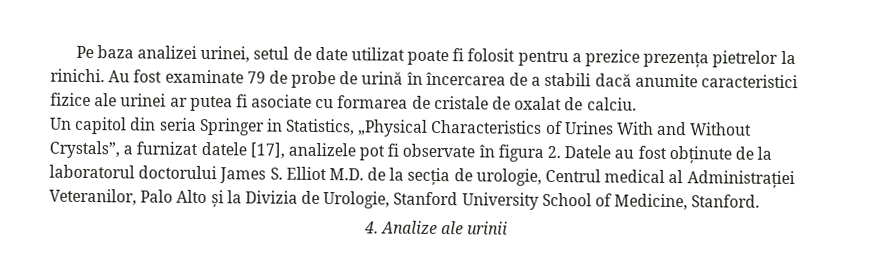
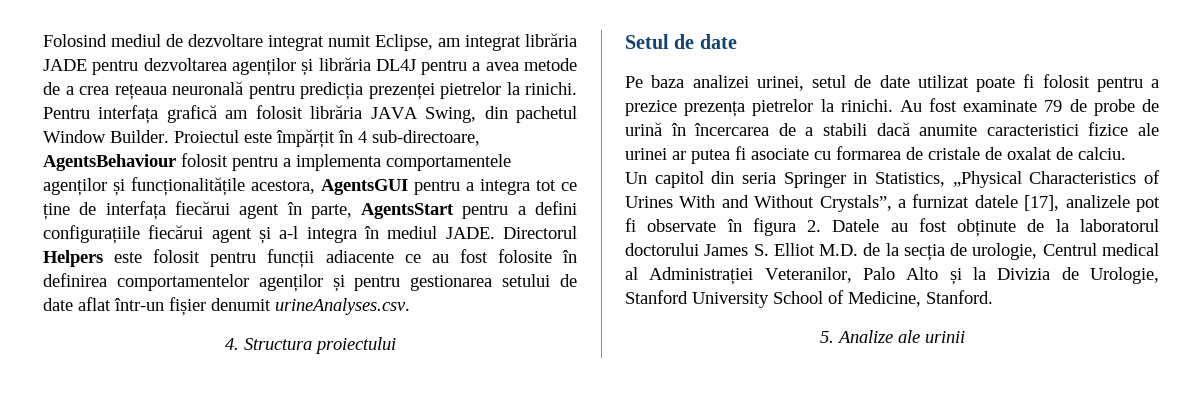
(75, 52) none -> [43,33,577,51] [43,57,577,76] [43,81,577,100] [43,105,578,124] [43,129,480,148] [43,153,511,171] [43,177,577,196] [43,201,577,220] [43,225,577,244] [43,249,578,268] [43,273,577,292] [43,297,410,316] [224,337,396,354] [625,34,737,49] Folosind mediul de dezvoltare integrat numit Eclipse, am integrat librăria JADE pentru dezvoltarea agenților și librăria DL4J pentru a avea metode de a crea rețeaua neuronală pentru predicția prezenței pietrelor la rinichi. Pentru interfața grafică am folosit librăria JAVA Swing, din pachetul Window Builder. Proiectul este împărțit în 4 sub-directoare, AgentsBehaviour folosit pentru a implementa comportamentele agenților și funcționalitățile acestora, AgentsGUI pentru a integra tot ce ține de interfața fiecărui agent în parte, AgentsStart pentru a defini configurațiile fiecărui agent și a-l integra în mediul JADE. Directorul Helpers este folosit pentru funcții adiacente ce au fost folosite în definirea comportamentelor agenților și pentru gestionarea setului de date aflat într-un fișier denumit urineAnalyses.csv. // 4. Structura proiectului // Setul de date //
[363,221,379,234] 4. -> [819,331,834,343] 5.

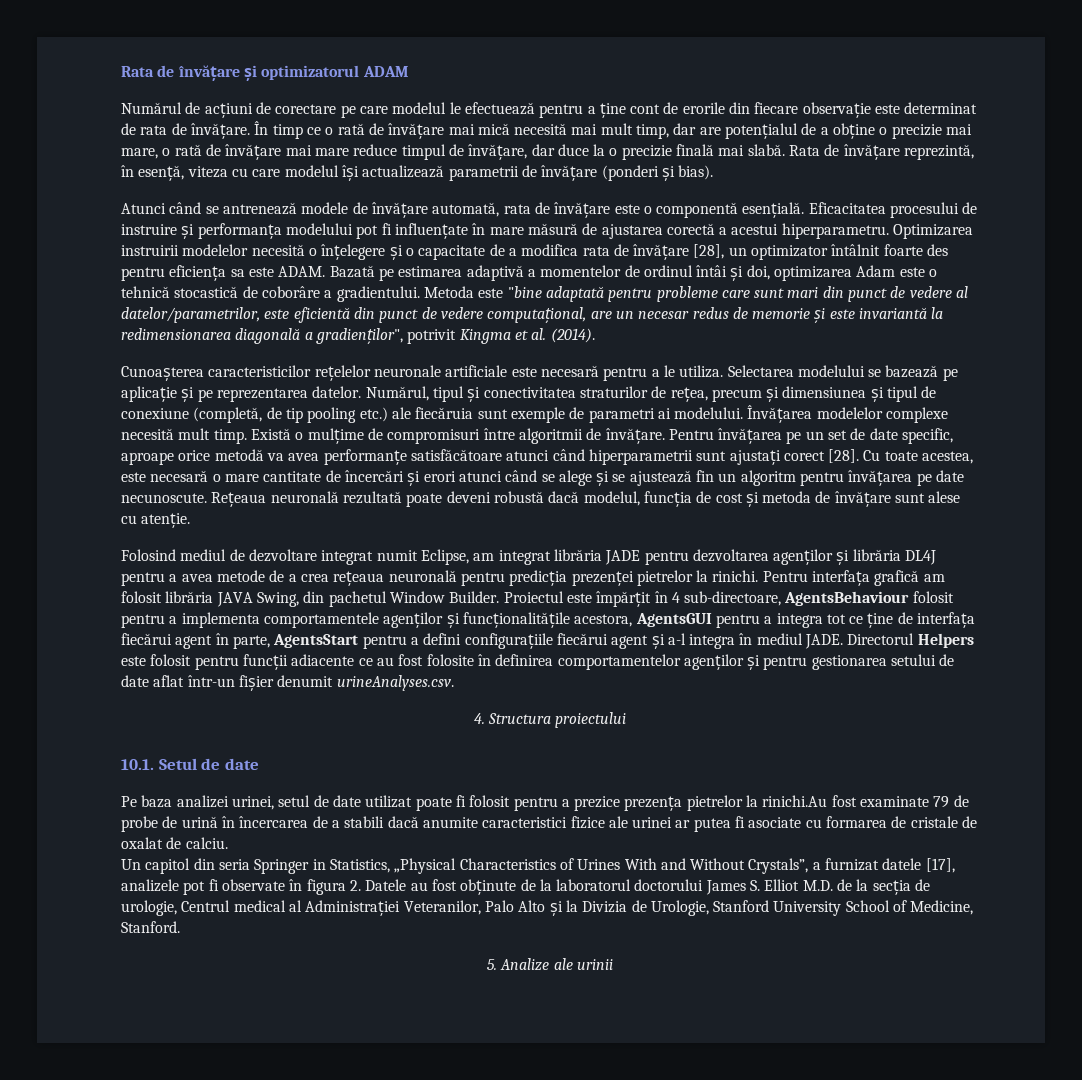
(43, 40) none -> [121,65,409,81] [121,102,978,118] [121,121,973,139] [121,144,975,160] [121,165,714,181] [121,202,978,218] [121,223,974,239] [121,244,949,260] [121,265,938,281] [121,286,969,302] [121,307,944,323] [121,328,595,344] [121,365,958,381] [121,386,937,402] [121,405,949,423] [121,428,954,444] [121,449,974,465] [121,470,965,486] [121,491,961,507] [121,513,191,528] Rata de învățare și optimizatorul ADAM // Numărul de acțiuni de corectare pe care modelul le efectuează pentru a ține cont de erorile din fiecare observație este determinat de rata de învățare. În timp ce o rată de învățare mai mică necesită mai mult timp, dar are potențialul de a obține o precizie mai mare, o rată de învățare mai mare reduce timpul de învățare, dar duce la o precizie finală mai slabă. Rata de învățare reprezintă, în esență, viteza cu care modelul își actualizează parametrii de învățare (ponderi și bias). // Atunci când se antrenează modele de învățare automată, rata de învățare este o componentă esențială. Eficacitatea procesului de instruire și performanța modelului pot fi influențate în mare măsură de ajustarea corectă a acestui hiperparametru. Optimizarea instruirii modelelor necesită o înțelegere și o capacitate de a modifica rata de învățare [28], un optimizator întâlnit foarte des pentru eficiența sa este ADAM. Bazată pe estimarea adaptivă a momentelor de ordinul întâi și doi, optimizarea Adam este o tehnică stocastică de coborâre a gradientului. Metoda este "bine adaptată pentru probleme care sunt mari din punct de vedere al datelor/parametrilor, este eficientă din punct de vedere computațional, are un necesar redus de memorie și este invariantă la redimensionarea diagonală a gradienților", potrivit Kingma et al. (2014). // Cunoașterea caracteristicilor rețelelor neuronale artificiale este necesară pentru a le utiliza. Selectarea modelului se bazează pe aplicație și pe reprezentarea datelor. Numărul, tipul și conectivitatea straturilor de rețea, precum și dimensiunea și tipul de conexiune (completă, de tip pooling etc.) ale fiecăruia sunt exemple de parametri ai modelului. Învățarea modelelor complexe necesită mult timp. Există o mulțime de compromisuri între algoritmii de învățare. Pentru învățarea pe un set de date specific, aproape orice metodă va avea performanțe satisfăcătoare atunci când hiperparametrii sunt ajustați corect [28]. Cu toate acestea, este necesară o mare cantitate de încercări și erori atunci când se alege și se ajustează fin un algoritm pentru învățarea pe date necunoscute. Rețeaua neuronală rezultată poate deveni robustă dacă modelul, funcția de cost și metoda de învățare sunt alese cu atenție. //
(396, 345) none -> [121,759,154,770] 10.1.
[840,99,922,112] rinichi. Au -> [762,795,828,807] rinichi.Au

